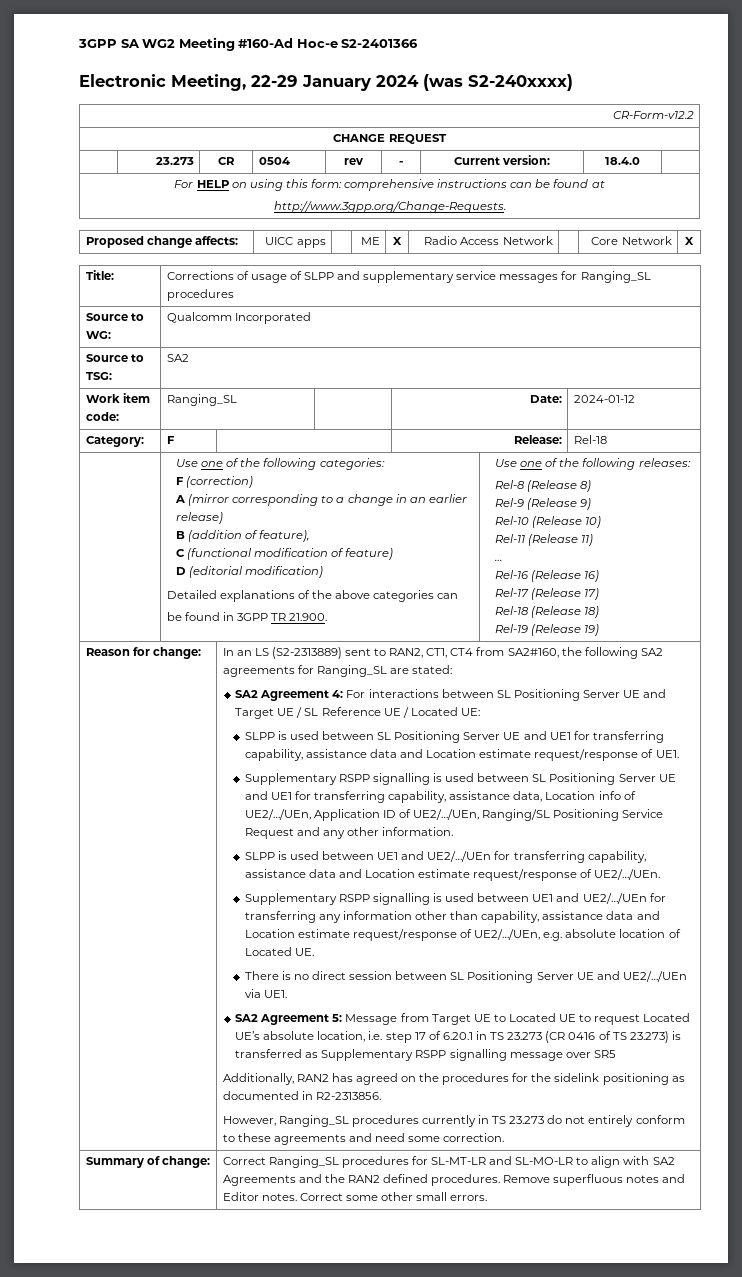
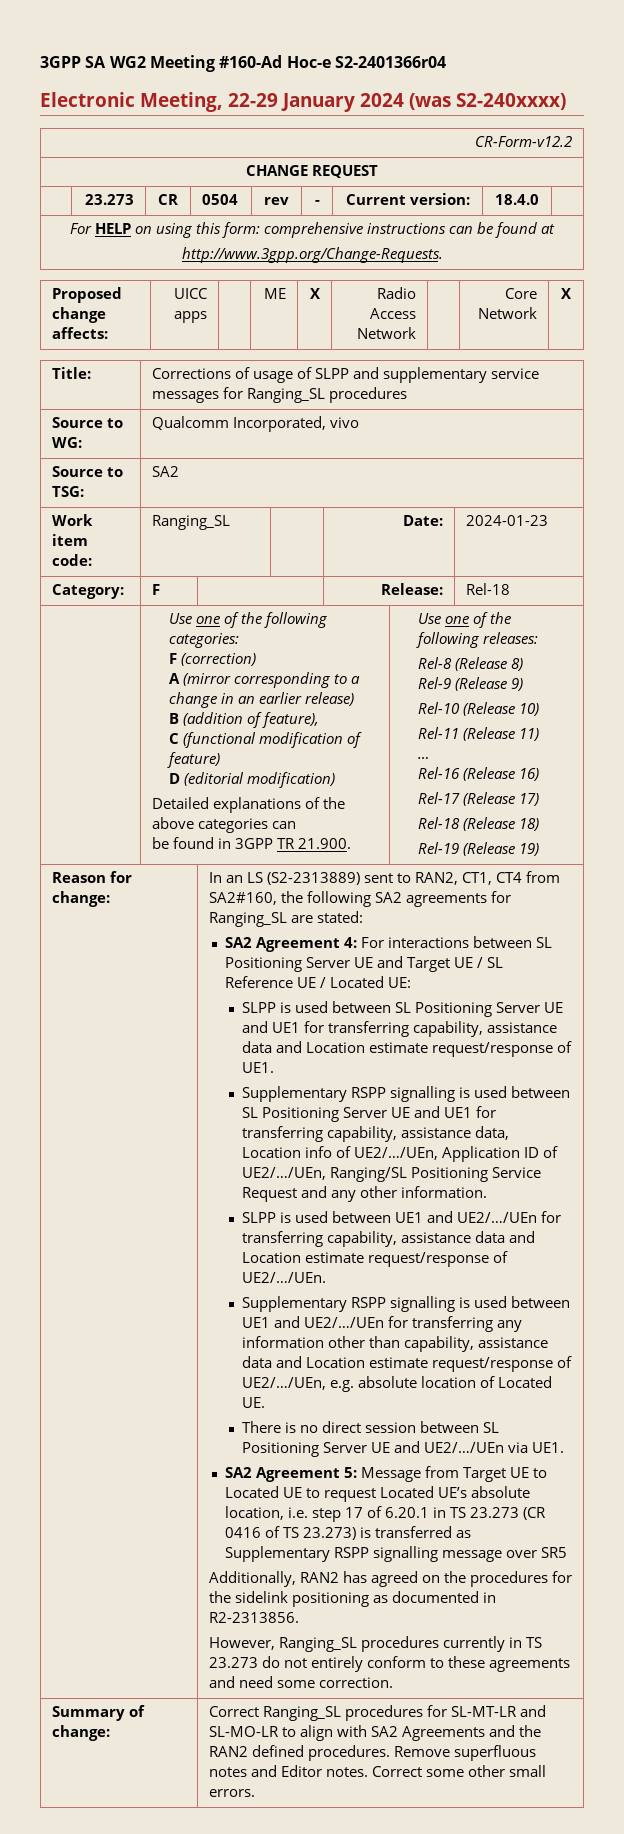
[341,39,419,48] S2-2401366 -> [334,56,446,68] S2-2401366r04
[234,312,311,324] Incorporated -> [232,416,359,432] Incorporated, vivo
[573,395,635,403] 2024-01-12 -> [465,515,548,526] 2024-01-23

